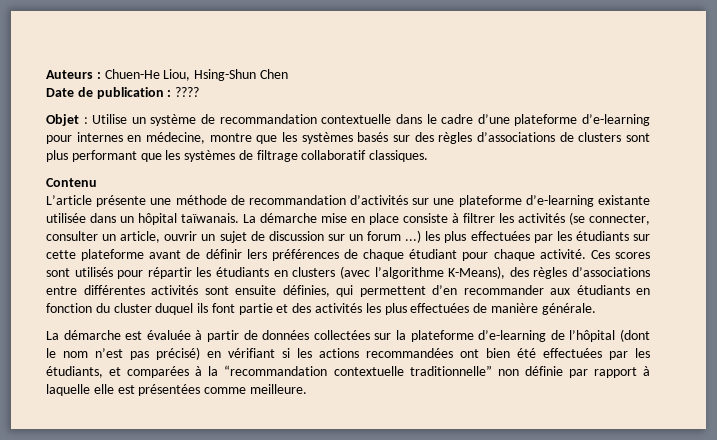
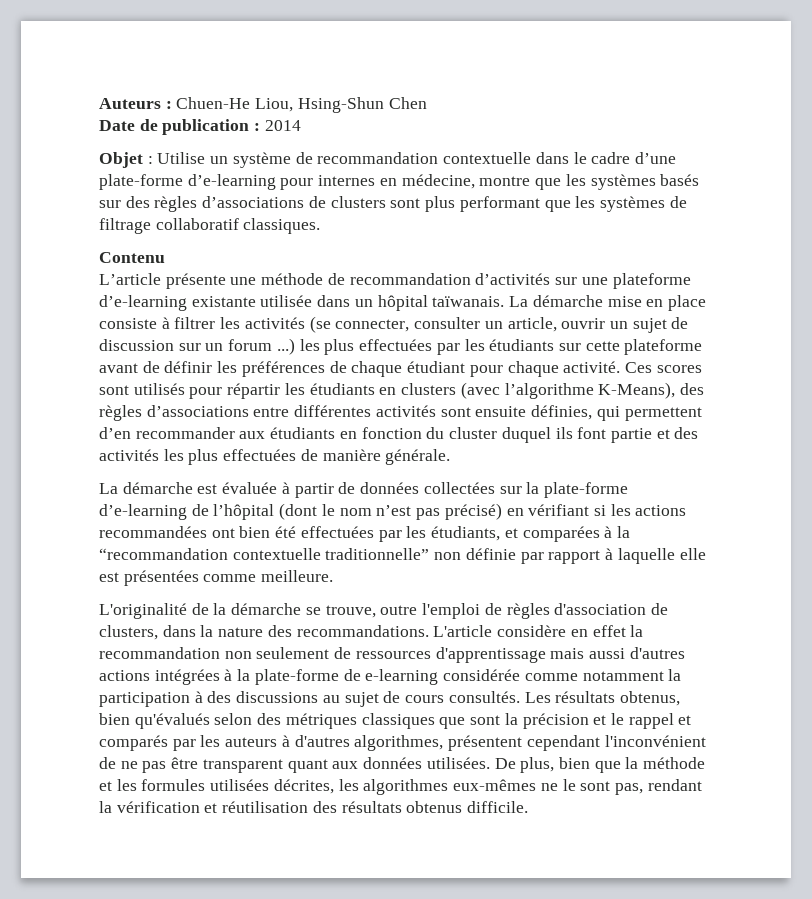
[175,87,200,97] ???? -> [264,120,301,131] 2014
[514,114,578,126] plateforme -> [99,174,183,190] plate-forme
[246,249,267,259] lers -> [217,361,238,373] les
[410,330,474,342] plateforme -> [543,482,628,498] plate-forme
(307, 389) none -> [99,603,668,619] [99,625,644,640] [99,647,685,663] [99,669,682,685] [99,691,680,707] [99,713,692,729] [99,735,706,751] [99,757,706,773] [99,779,702,795] [99,801,529,813] // L'originalité de la démarche se trouve, outre l'emploi de règles d'association de clusters, dans la nature des recommandations. L'article considère en effet la recommandation non seulement de ressources d'apprentissage mais aussi d'autres actions intégrées à la plate-forme de e-learning considérée comme notamment la participation à des discussions au sujet de cours consultés. Les résultats obtenus, bien qu'évalués selon des métriques classiques que sont la précision et le rappel et comparés par les auteurs à d'autres algorithmes, présentent cependant l'inconvénient de ne pas être transparent quant aux données utilisées. De plus, bien que la méthode et les formules utilisées décrites, les algorithmes eux-mêmes ne le sont pas, rendant la vérification et réutilisation des résultats obtenus difficile.

